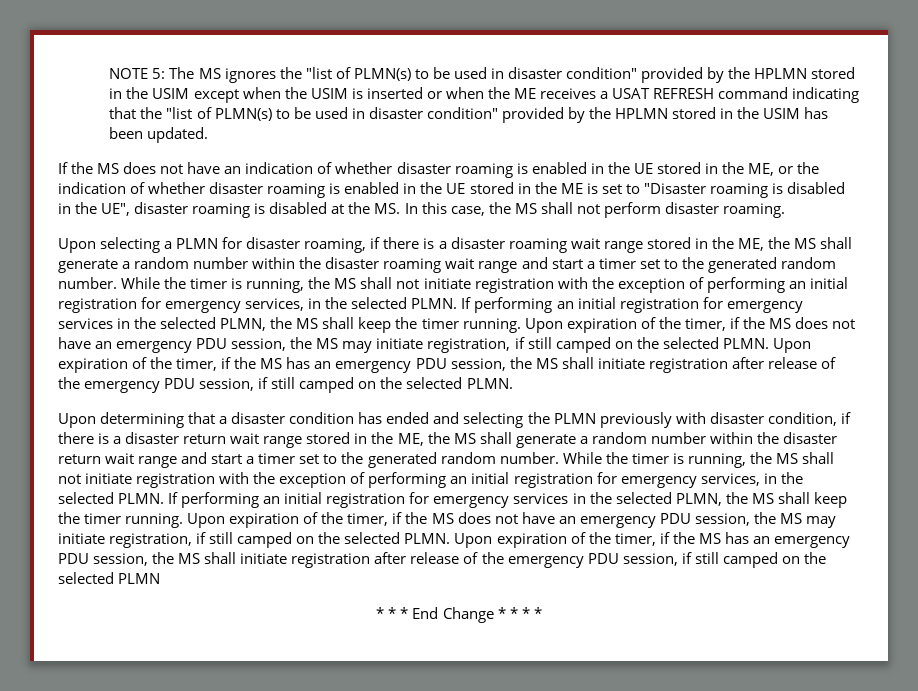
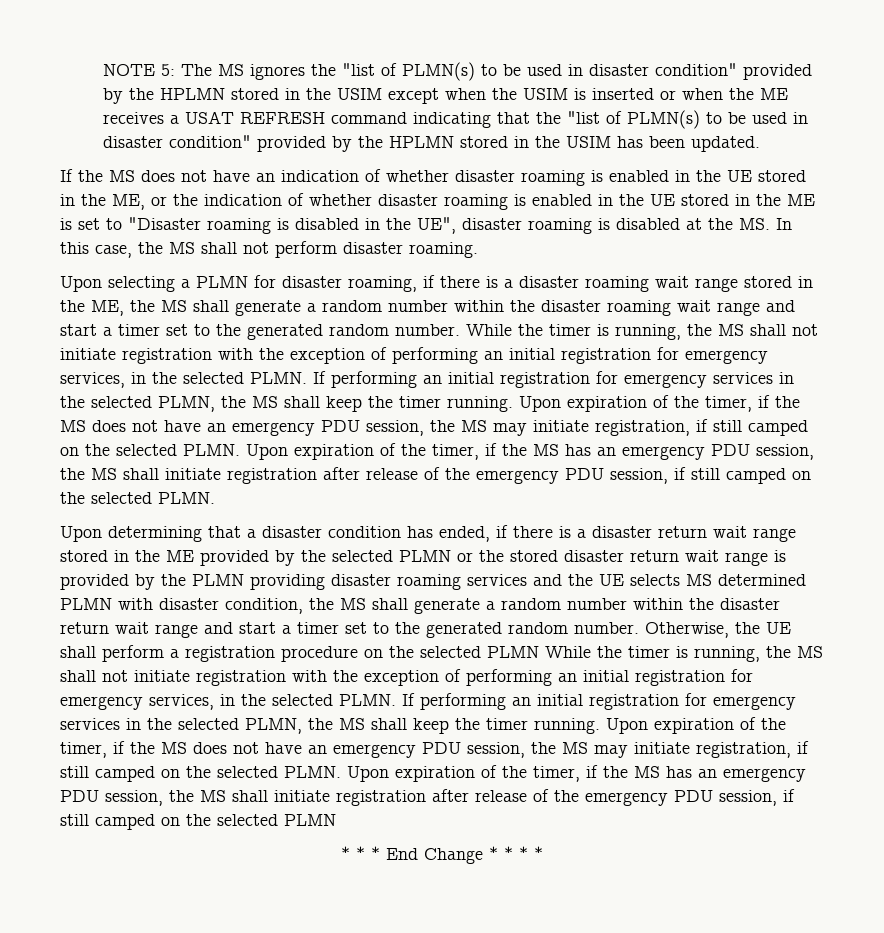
[386,412,837,428] ended and selecting the PLMN previously with disaster condition, -> [439,526,490,542] ended,
[397,433,424,446] ME, -> [166,550,786,566] [60,574,806,590] [60,598,303,614] ME provided by the selected PLMN or the stored disaster return wait range is provided by the PLMN providing disaster roaming services and the UE selects MS determined PLMN with disaster condition,
(559, 458) none -> [645,622,791,638] [60,645,539,662] Otherwise, the UE shall perform a registration procedure on the selected PLMN

